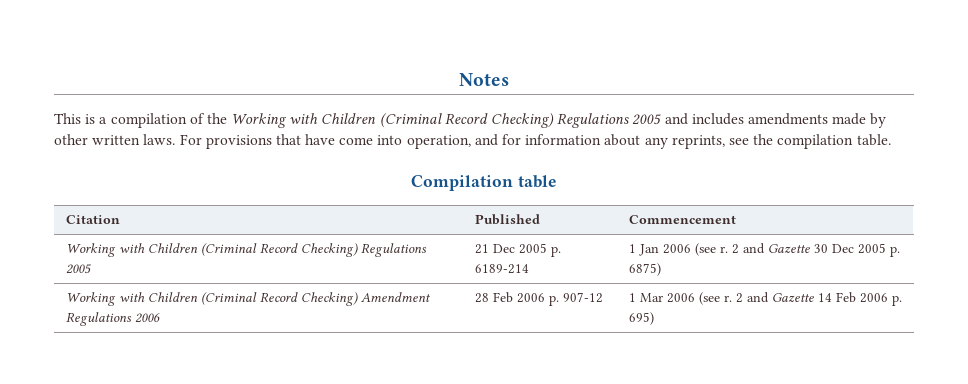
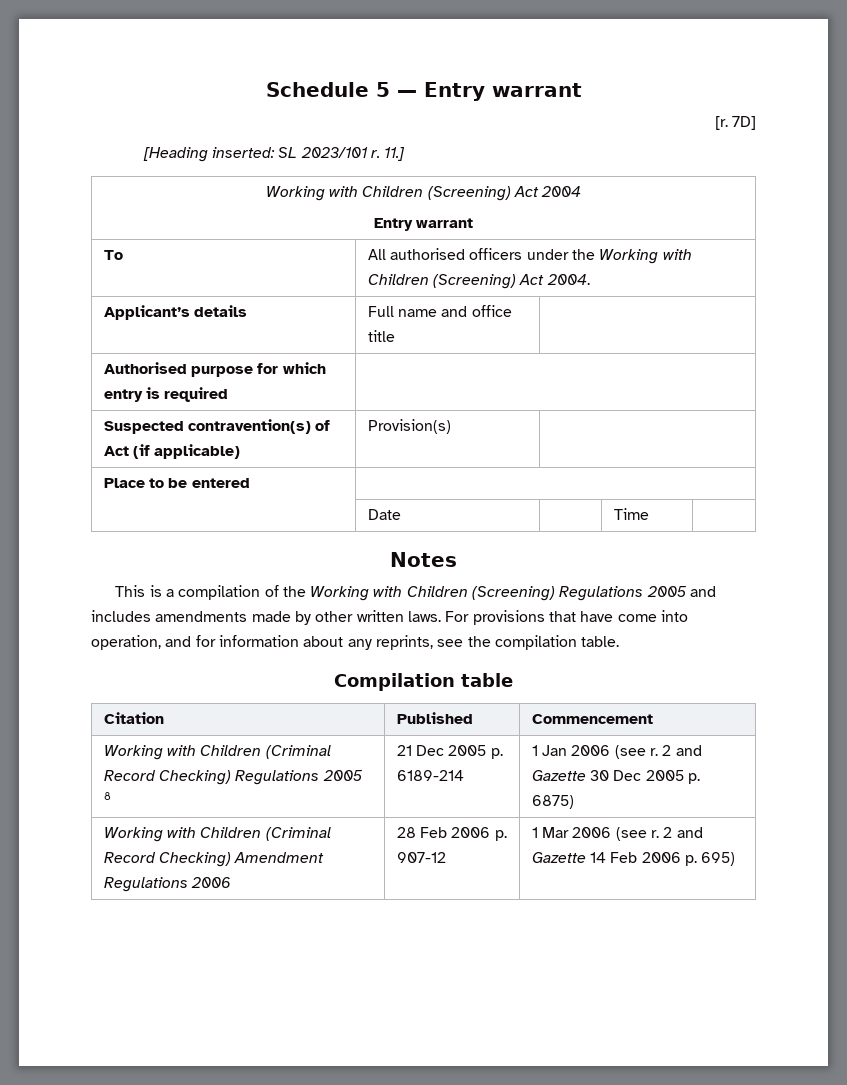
(459, 79) none -> [265,82,582,101] [714,116,756,130] [142,147,406,162] [265,186,582,201] [373,218,474,231] [103,250,123,260] [367,248,692,264] [367,274,590,289] [103,305,247,320] [367,305,512,317] [367,330,395,342] [103,362,326,377] [103,387,229,402] [103,419,331,434] [103,444,241,459] [367,419,451,434] [103,478,250,488] [367,509,401,520] [613,508,649,520] Schedule 5 — Entry warrant // [r. 7D] // [Heading inserted: SL 2023/101 r. 11.] // Working with Children (Screening) Act 2004 // Entry warrant // To | All authorised officers under the Working with Children (Screening) Act 2004. // Applicant’s details | Full name and office title | // Authorised purpose for which entry is required | // Suspected contravention(s) of Act (if applicable) | Provision(s) | // Place to be entered | // | Date | | Time | //
[379,113,555,128] (Criminal Record Checking) -> [472,586,556,601] (Screening)
(91, 269) none -> [103,792,111,800] 8

